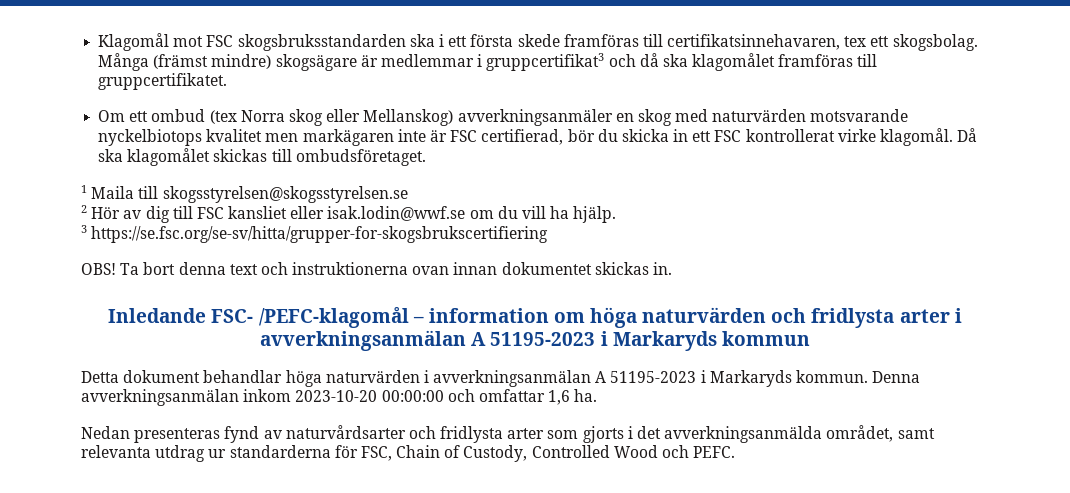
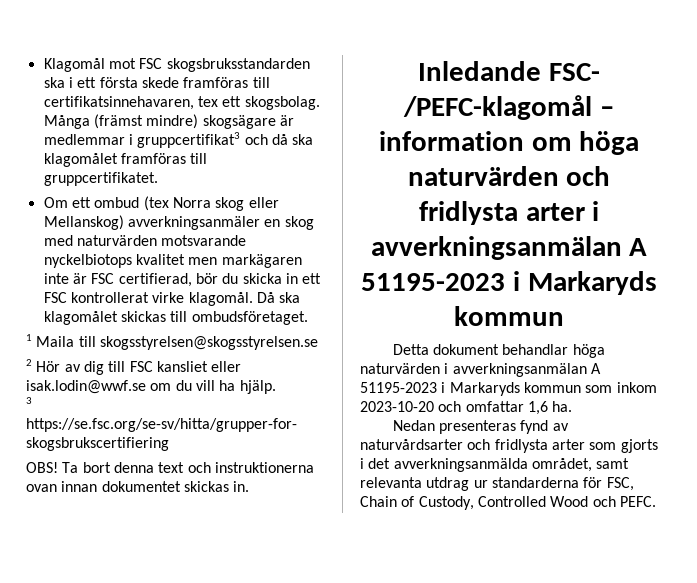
[796,370,921,383] [81,389,239,406] kommun. Denna avverkningsanmälan -> [523,382,613,393] kommun som
[381,390,444,402] 00:00:00 -> (434, 406) none

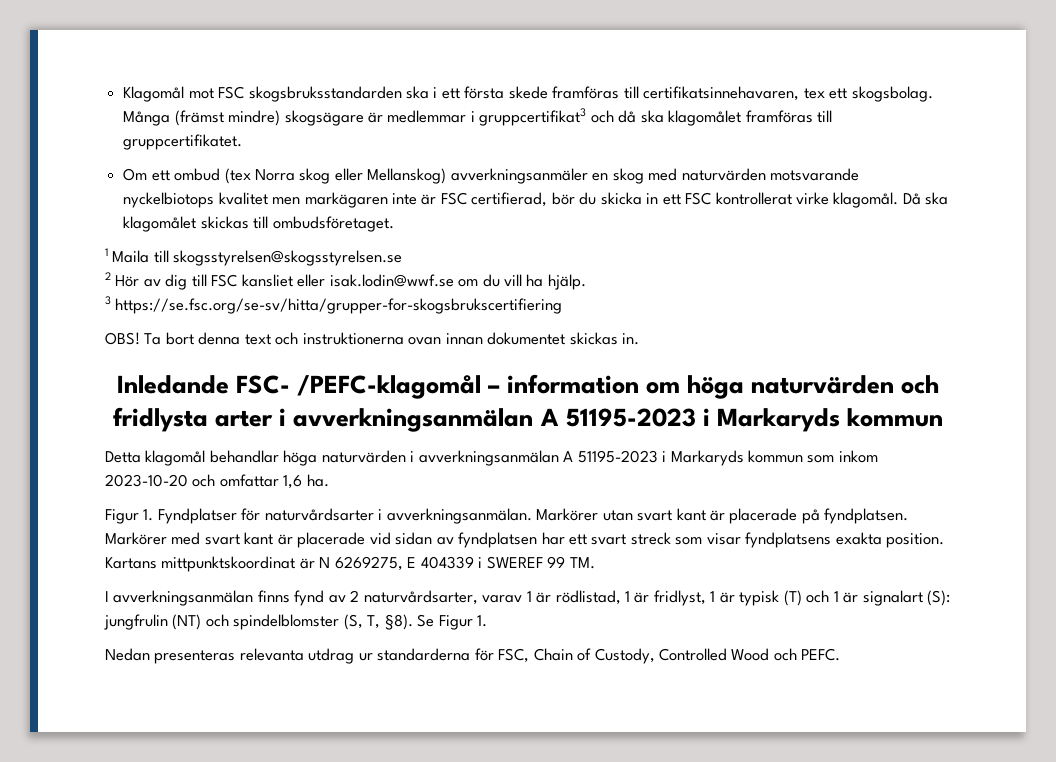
[433,344,500,355] dokument -> [145,450,206,466] klagomål
[392,420,569,434] [360,439,658,453] [360,458,630,472] Nedan presenteras fynd av naturvårdsarter och fridlysta arter som gjorts i det avverkningsanmälda området, samt -> [105,508,909,524] [105,532,945,548] [105,556,595,572] [105,590,951,606] [104,614,488,630] [105,648,236,664] Figur 1. Fyndplatser för naturvårdsarter i avverkningsanmälan. Markörer utan svart kant är placerade på fyndplatsen. Markörer med svart kant är placerade vid sidan av fyndplatsen har ett svart streck som visar fyndplatsens exakta position. Kartans mittpunktskoordinat är N 6269275, E 404339 i SWEREF 99 TM. // I avverkningsanmälan finns fynd av 2 naturvårdsarter, varav 1 är rödlistad, 1 är fridlyst, 1 är typisk (T) och 1 är signalart (S): jungfrulin (NT) och spindelblomster (S, T, §8). Se Figur 1. // Nedan presenteras

